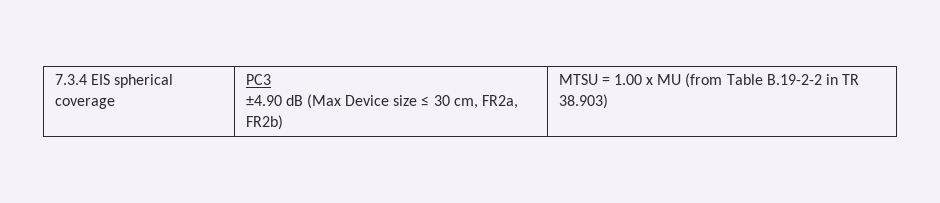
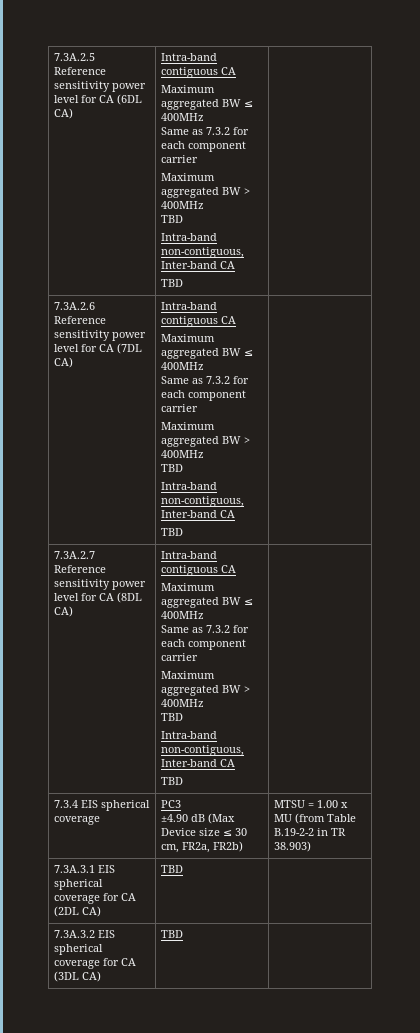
(54, 79) none -> [54,53,96,61] [54,67,107,75] [54,81,147,92] [54,94,143,105] [54,108,74,119] [161,53,218,61] [161,67,237,78] [161,85,216,93] [161,99,254,110] [161,113,205,121] [161,127,250,135] [161,141,247,152] [161,155,199,163] [161,173,216,181] [161,187,251,198] [161,201,205,209] [161,215,184,223] [161,233,218,241] [161,247,245,258] [161,261,236,269] [161,279,184,287] [54,302,96,310] [54,316,107,324] [54,330,147,341] [54,343,143,354] [54,357,74,368] [161,302,218,310] [161,316,237,327] [161,334,216,342] [161,348,254,359] [161,362,205,370] [161,376,250,384] [161,390,247,401] [161,404,199,412] [161,422,216,430] [161,436,251,447] [161,450,205,458] [161,464,184,472] [161,482,218,490] [161,496,245,507] [161,510,236,518] [161,528,184,536] [54,551,96,559] [54,565,107,573] [54,579,147,590] [54,592,143,603] [54,606,74,617] [161,551,218,559] [161,565,237,576] [161,583,216,591] [161,597,254,608] [161,611,205,619] [161,625,250,633] [161,639,247,650] [161,653,199,661] [161,671,216,679] [161,685,251,696] [161,699,205,707] [161,713,184,721] [161,731,218,739] [161,745,245,756] [161,759,236,767] [161,777,184,785] 7.3A.2.5 Reference sensitivity power level for CA (6DL CA) | Intra-band contiguous CA // Maximum aggregated BW ≤ 400MHz // Same as 7.3.2 for each component carrier // Maximum aggregated BW > 400MHz // TBD // Intra-band non-contiguous, Inter-band CA // TBD | // 7.3A.2.6 Reference sensitivity power level for CA (7DL CA) | Intra-band contiguous CA // Maximum aggregated BW ≤ 400MHz // Same as 7.3.2 for each component carrier // Maximum aggregated BW > 400MHz // TBD // Intra-band non-contiguous, Inter-band CA // TBD | // 7.3A.2.7 Reference sensitivity power level for CA (8DL CA) | Intra-band contiguous CA // Maximum aggregated BW ≤ 400MHz // Same as 7.3.2 for each component carrier // Maximum aggregated BW > 400MHz // TBD // Intra-band non-contiguous, Inter-band CA // TBD | //
(608, 101) none -> [54,865,116,873] [54,879,104,890] [54,893,137,904] [54,906,102,917] [161,865,184,873] [54,930,116,938] [54,944,104,955] [54,958,137,969] [54,971,102,982] [161,930,184,938] // 7.3A.3.1 EIS spherical coverage for CA (2DL CA) | TBD | // 7.3A.3.2 EIS spherical coverage for CA (3DL CA) | TBD |

